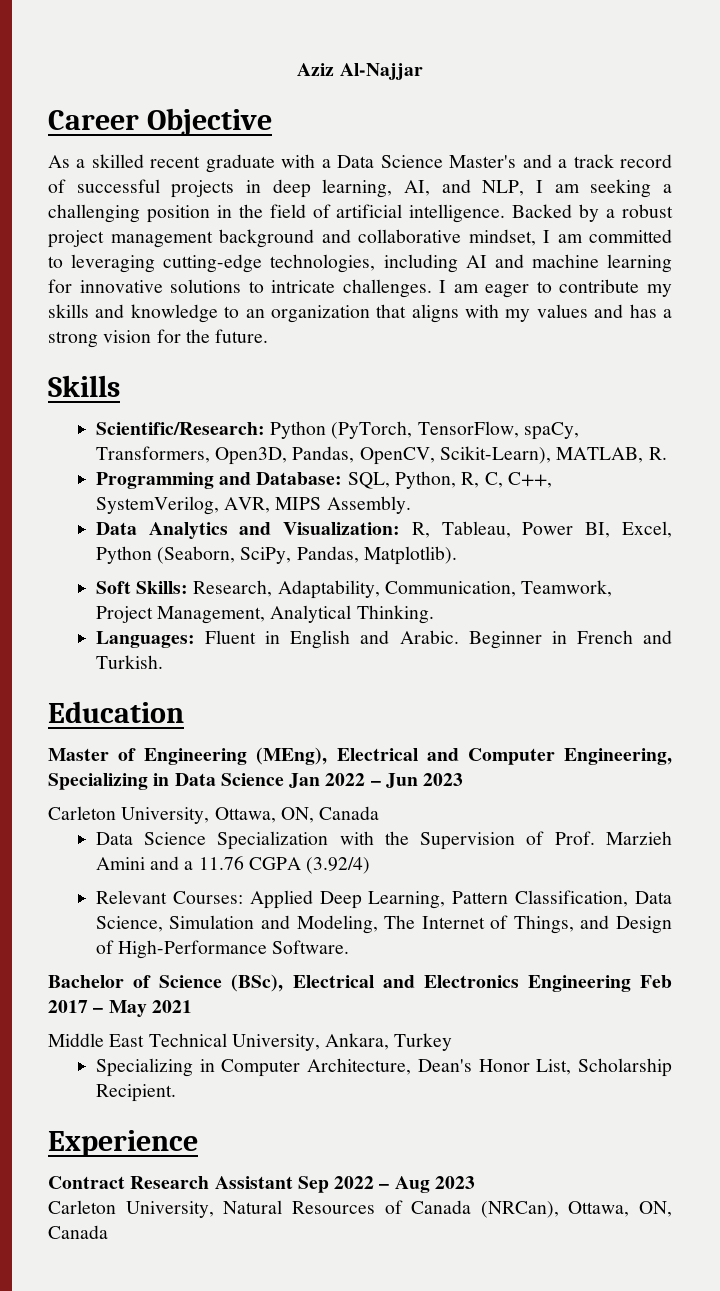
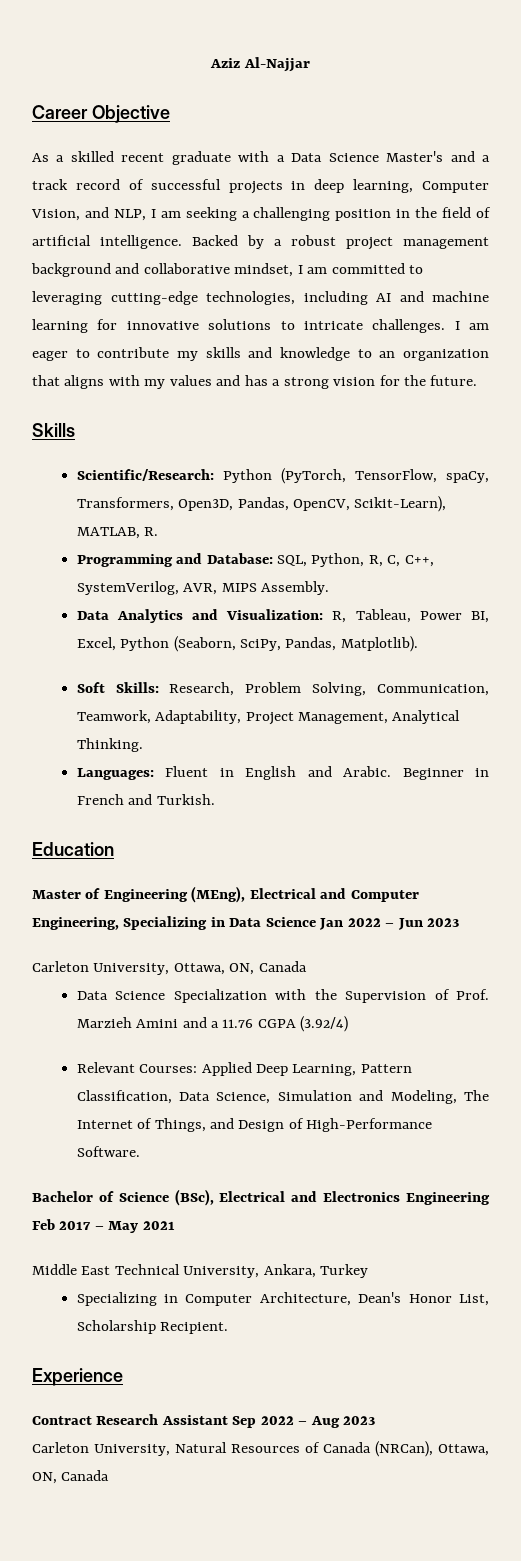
[404,180,430,196] AI, -> [422,181,489,193] [31,209,80,221] Computer Vision,
[277,580,380,599] Adaptability, -> [245,682,367,696] Problem Solving,
(613, 588) none -> [155,710,242,724] Adaptability,

